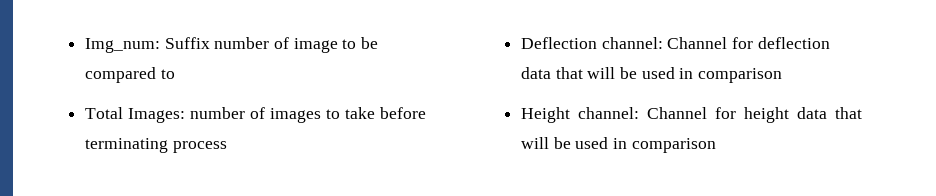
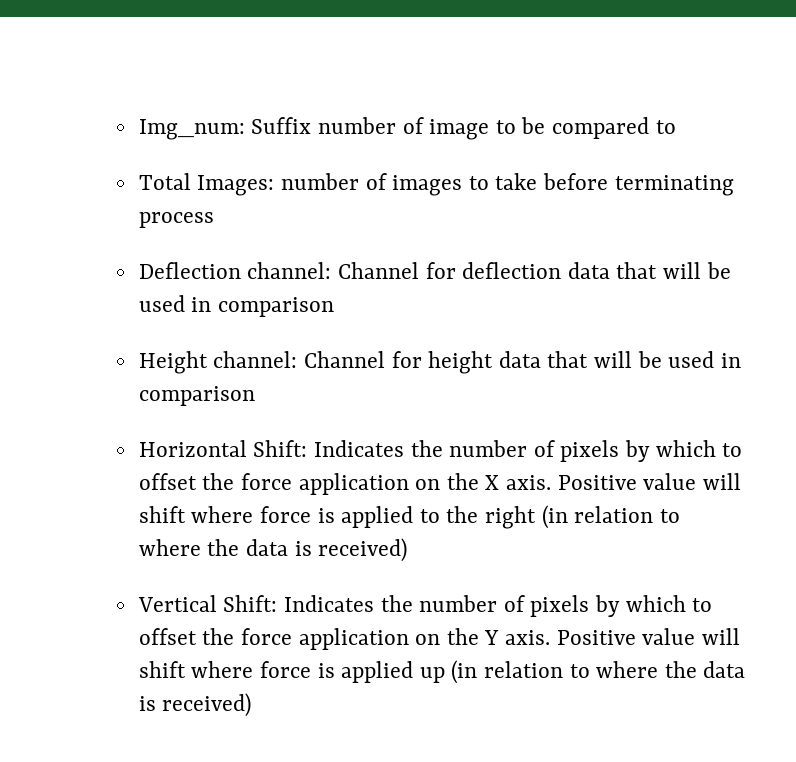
(716, 145) none -> [138,440,743,462] [138,473,741,495] [138,505,680,529] [138,538,408,562] [137,595,713,617] [138,628,740,650] [138,660,746,684] [138,693,252,717] // Horizontal Shift: Indicates the number of pixels by which to offset the force application on the X axis. Positive value will shift where force is applied to the right (in relation to where the data is received) // Vertical Shift: Indicates the number of pixels by which to offset the force application on the Y axis. Positive value will shift where force is applied up (in relation to where the data is received)

